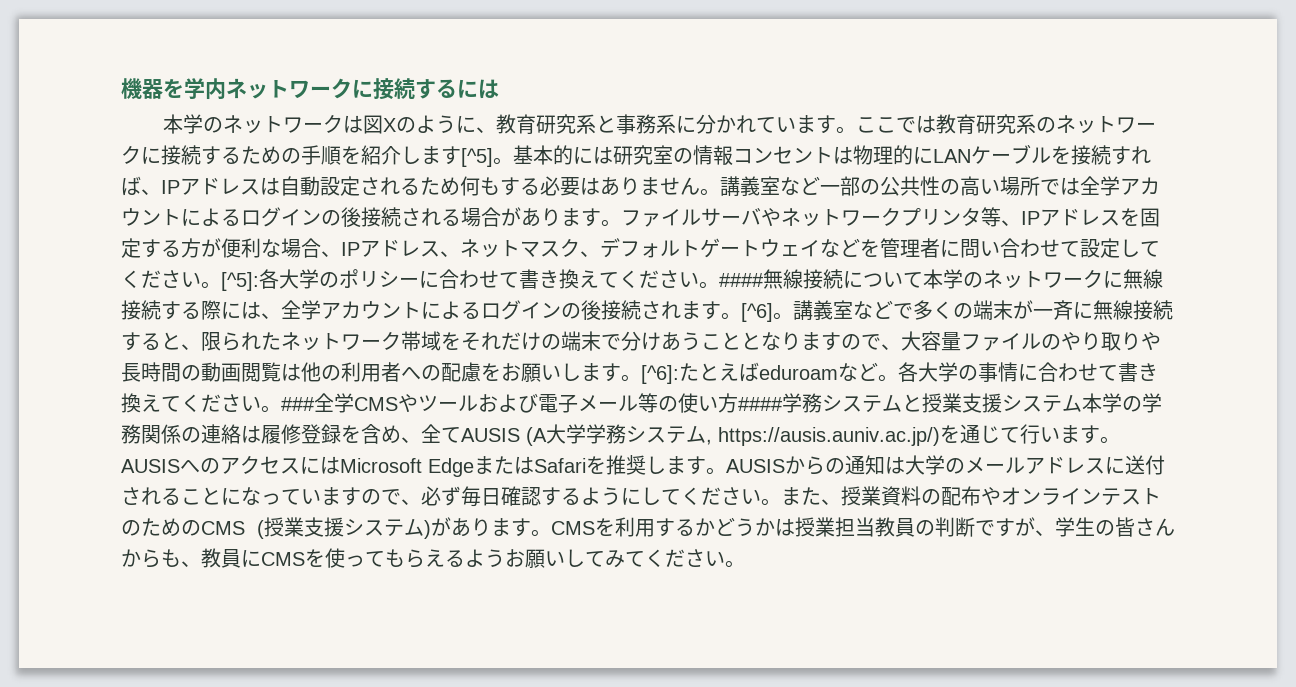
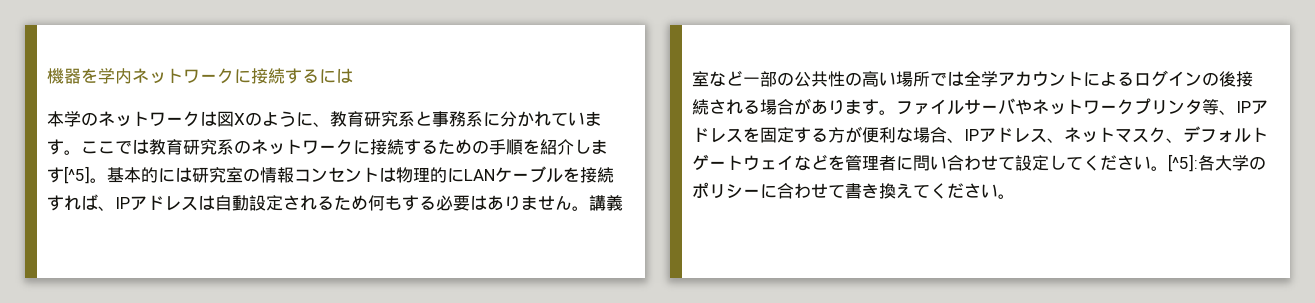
[719,269,1163,289] [121,300,1173,322] [121,331,1161,351] [121,362,1158,384] [121,393,1162,413] [121,424,1120,446] [121,455,1165,477] [121,486,1161,507] [121,517,1175,539] [121,548,745,568] ####無線接続について本学のネットワークに無線接続する際には、全学アカウントによるログインの後接続されます。[^6]。講義室などで多くの端末が一斉に無線接続すると、限られたネットワーク帯域をそれだけの端末で分けあうこととなりますので、大容量ファイルのやり取りや長時間の動画閲覧は他の利用者への配慮をお願いします。[^6]:たとえばeduroamなど。各大学の事情に合わせて書き換えてください。###全学CMSやツールおよび電子メール等の使い方####学務システムと授業支援システム本学の学務関係の連絡は履修登録を含め、全てAUSIS (A大学学務システム, https://ausis.auniv.ac.jp/)を通じて行います。AUSISへのアクセスにはMicrosoft EdgeまたはSafariを推奨します。AUSISからの通知は大学のメールアドレスに送付されることになっていますので、必ず毎日確認するようにしてください。また、授業資料の配布やオンラインテストのためのCMS (授業支援システム)があります。CMSを利用するかどうかは授業担当教員の判断ですが、学生の皆さんからも、教員にCMSを使ってもらえるようお願いしてみてください。 -> (1015, 196) none

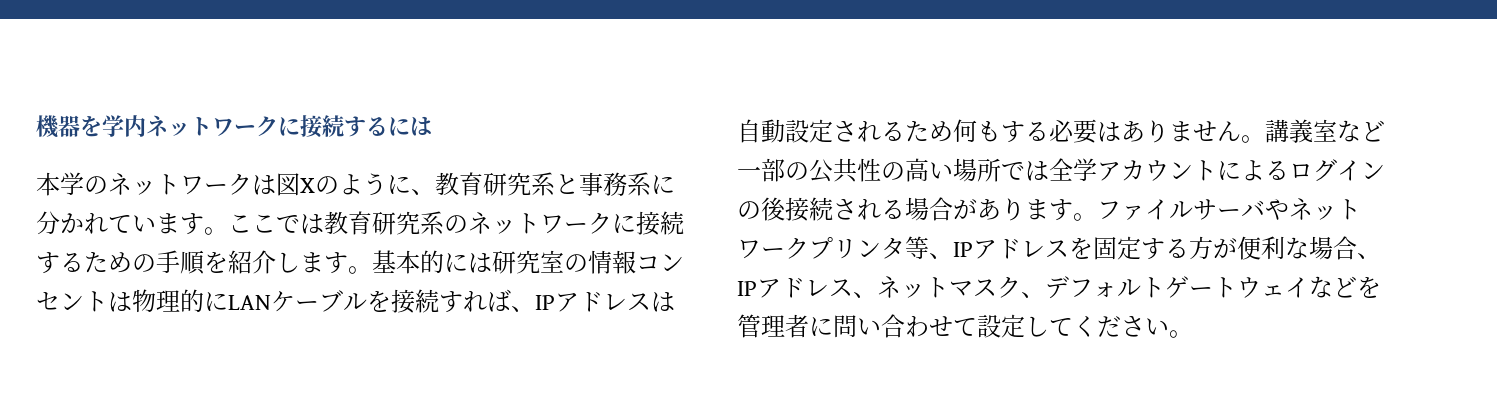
[64,166,90,184] [^5] -> (348, 263) none
[1168,154,1266,172] [692,182,1015,199] [^5]:各大学のポリシーに合わせて書き換えてください。 -> (1193, 334) none

